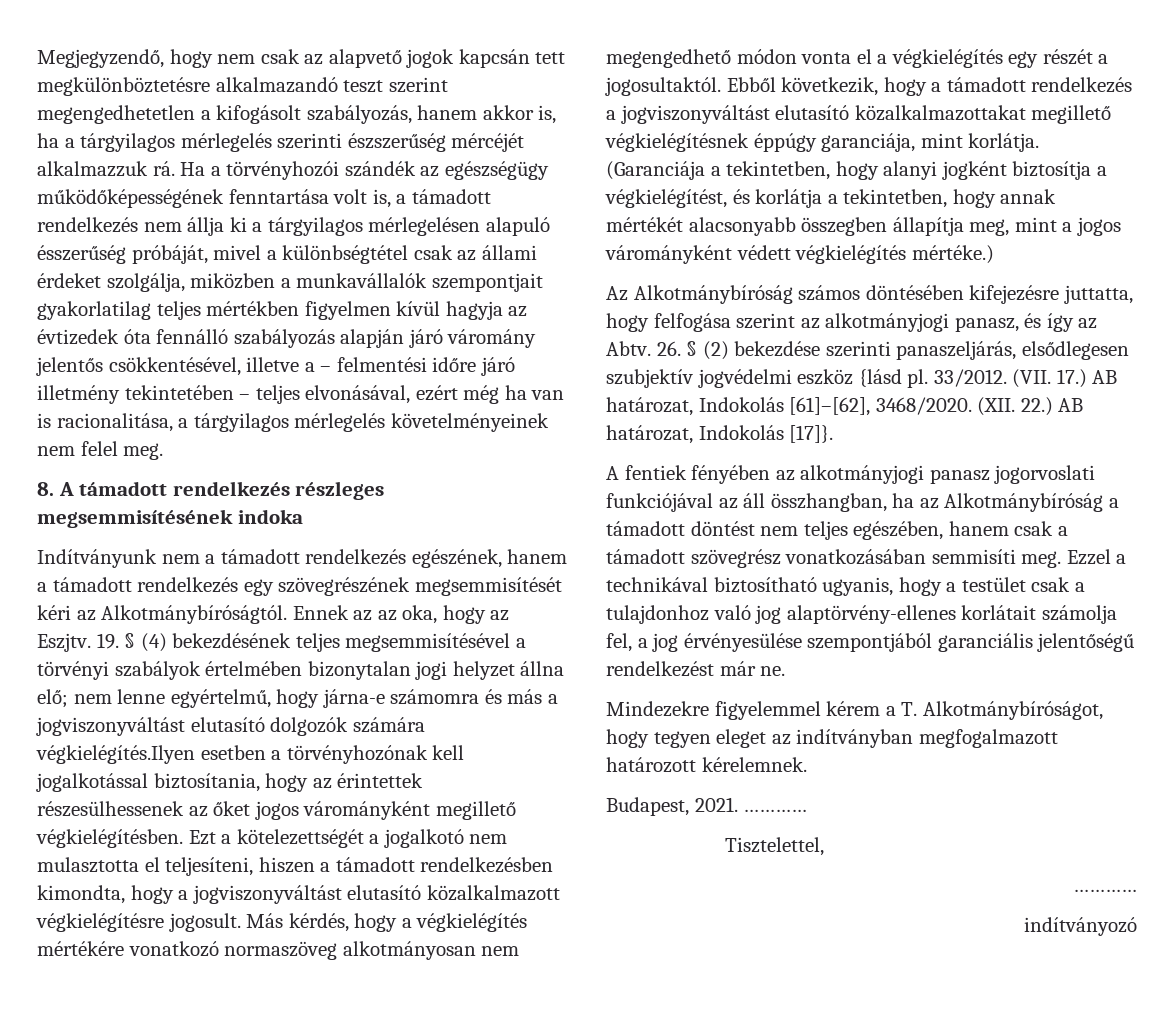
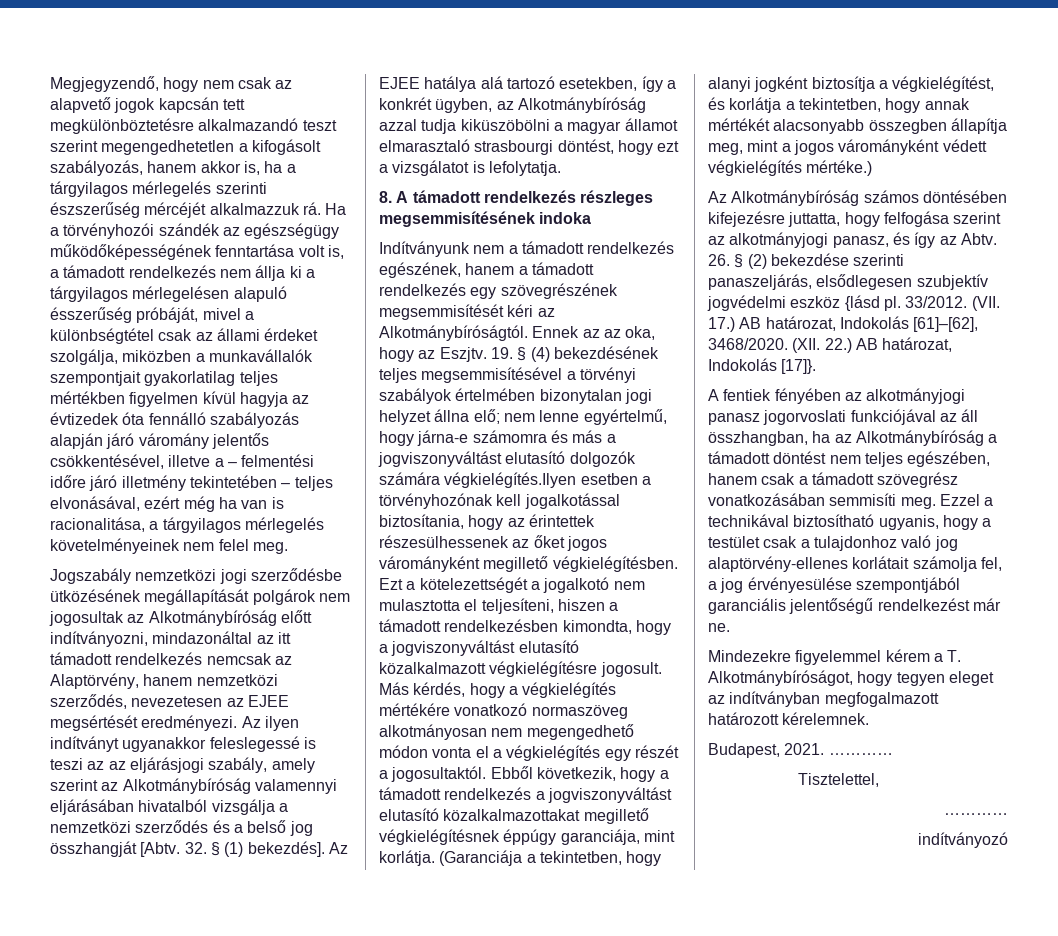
(164, 451) none -> [50,568,342,584] [50,589,350,605] [49,610,312,626] [50,631,291,647] [50,652,292,665] [50,673,278,689] [50,694,289,709] [50,715,299,731] [50,736,316,752] [50,757,315,773] [50,778,337,794] [50,799,288,815] [50,820,313,836] [50,841,348,857] [379,76,676,92] [379,97,646,113] [379,118,678,134] [379,139,680,155] [379,160,561,176] // Jogszabály nemzetközi jogi szerződésbe ütközésének megállapítását polgárok nem jogosultak az Alkotmánybíróság előtt indítványozni, mindazonáltal az itt támadott rendelkezés nemcsak az Alaptörvény, hanem nemzetközi szerződés, nevezetesen az EJEE megsértését eredményezi. Az ilyen indítványt ugyanakkor feleslegessé is teszi az az eljárásjogi szabály, amely szerint az Alkotmánybíróság valamennyi eljárásában hivatalból vizsgálja a nemzetközi szerződés és a belső jog összhangját [Abtv. 32. § (1) bekezdés]. Az EJEE hatálya alá tartozó esetekben, így a konkrét ügyben, az Alkotmánybíróság azzal tudja kiküszöbölni a magyar államot elmarasztaló strasbourgi döntést, hogy ezt a vizsgálatot is lefolytatja.

